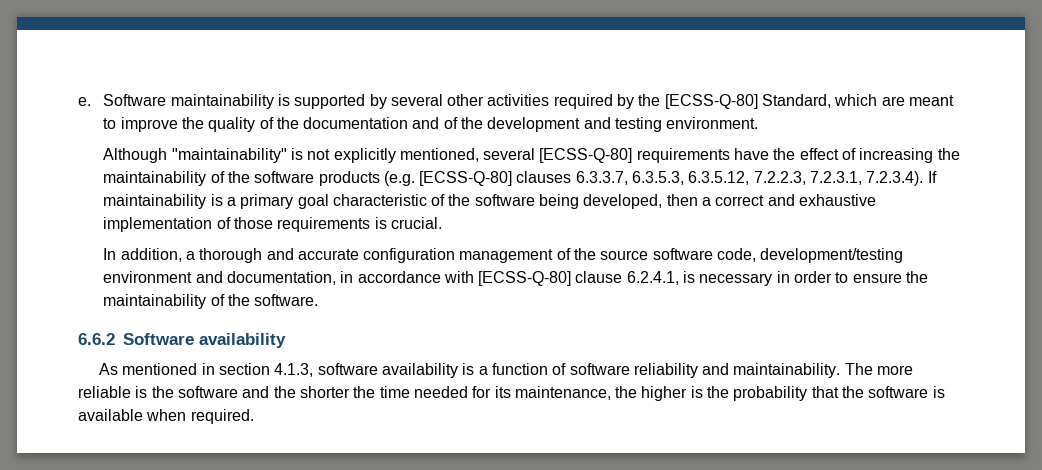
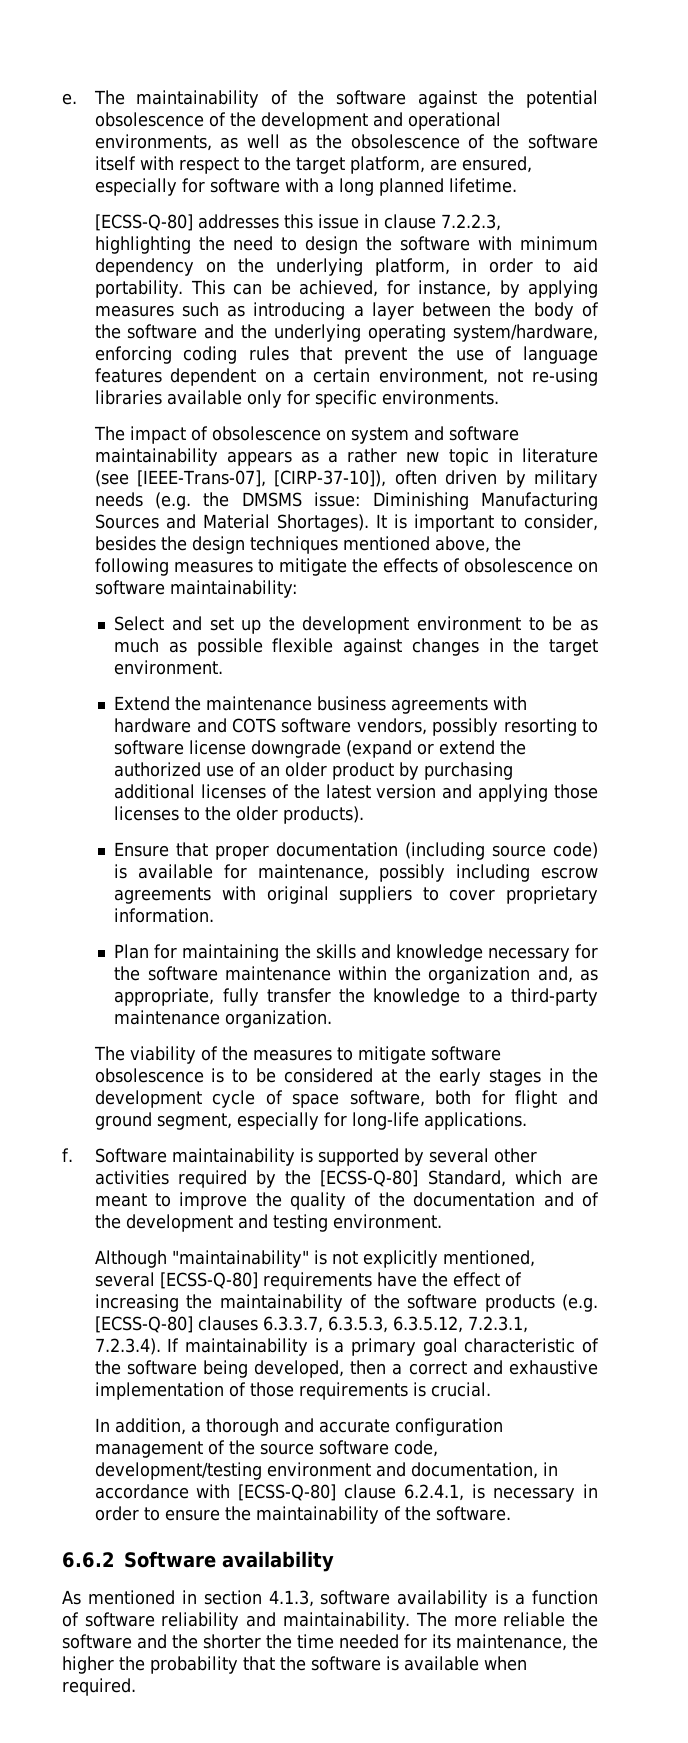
(91, 101) none -> [93,90,598,108] [94,112,501,130] [94,134,598,151] [94,156,532,174] [94,178,517,196] [94,214,501,231] [94,236,598,254] [94,258,598,276] [94,280,598,298] [94,302,599,320] [94,324,598,342] [94,346,598,364] [94,368,598,386] [94,390,499,408] [93,426,519,444] [94,448,598,466] [94,470,598,488] [94,492,598,510] [94,514,598,532] [94,536,521,554] [94,558,598,576] [94,580,298,598] [114,616,599,634] [114,638,599,656] [114,660,224,675] [114,696,528,714] [114,718,598,736] [114,740,527,758] [114,762,514,780] [114,784,599,802] [114,806,365,824] [114,842,598,860] [114,864,598,882] [114,886,598,904] [114,908,215,923] [114,944,599,962] [114,966,598,984] [114,988,598,1006] [114,1010,333,1028] [93,1046,501,1064] [94,1068,598,1086] [94,1090,598,1108] [94,1112,527,1130] [62,1148,73,1162] The maintainability of the software against the potential obsolescence of the development and operational environments, as well as the obsolescence of the software itself with respect to the target platform, are ensured, especially for software with a long planned lifetime. // [ECSS-Q-80] addresses this issue in clause 7.2.2.3, highlighting the need to design the software with minimum dependency on the underlying platform, in order to aid portability. This can be achieved, for instance, by applying measures such as introducing a layer between the body of the software and the underlying operating system/hardware, enforcing coding rules that prevent the use of language features dependent on a certain environment, not re-using libraries available only for specific environments. // The impact of obsolescence on system and software maintainability appears as a rather new topic in literature (see [IEEE-Trans-07], [CIRP-37-10]), often driven by military needs (e.g. the DMSMS issue: Diminishing Manufacturing Sources and Material Shortages). It is important to consider, besides the design techniques mentioned above, the following measures to mitigate the effects of obsolescence on software maintainability: // Select and set up the development environment to be as much as possible flexible against changes in the target environment. // Extend the maintenance business agreements with hardware and COTS software vendors, possibly resorting to software license downgrade (expand or extend the authorized use of an older product by purchasing additional licenses of the latest version and applying those licenses to the older products). // Ensure that proper documentation (including source code) is available for maintenance, possibly including escrow agreements with original suppliers to cover proprietary information. // Plan for maintaining the skills and knowledge necessary for the software maintenance within the organization and, as appropriate, fully transfer the knowledge to a third-party maintenance organization. // The viability of the measures to mitigate software obsolescence is to be considered at the early stages in the development cycle of space software, both for flight and ground segment, especially for long-life applications. // f.
[753,171,806,185] 7.2.2.3, -> (463, 1324) none
[135,386,148,398] is -> (566, 1619) none
[690,386,703,398] is -> (114, 1665) none

